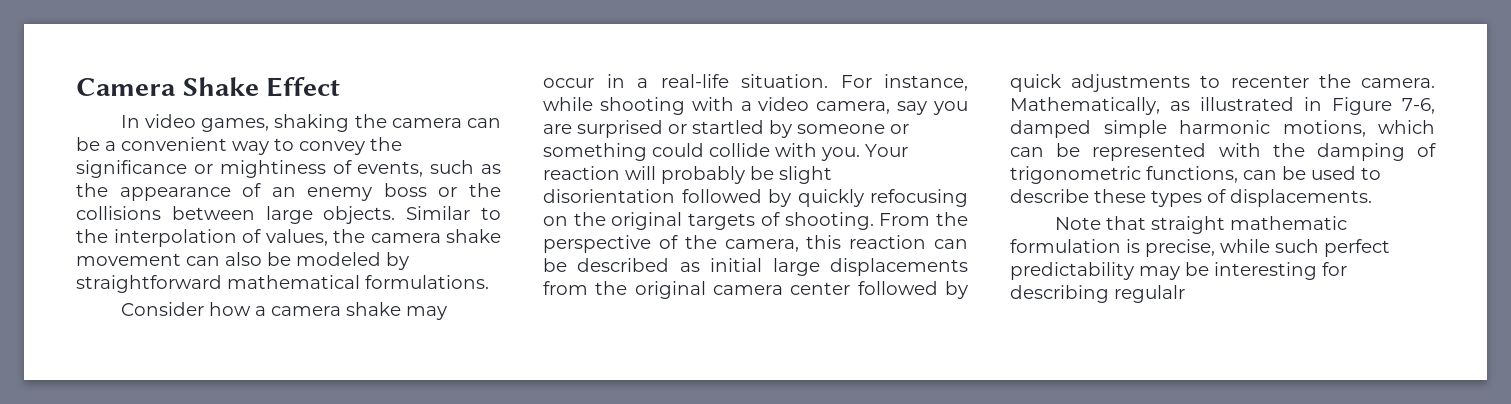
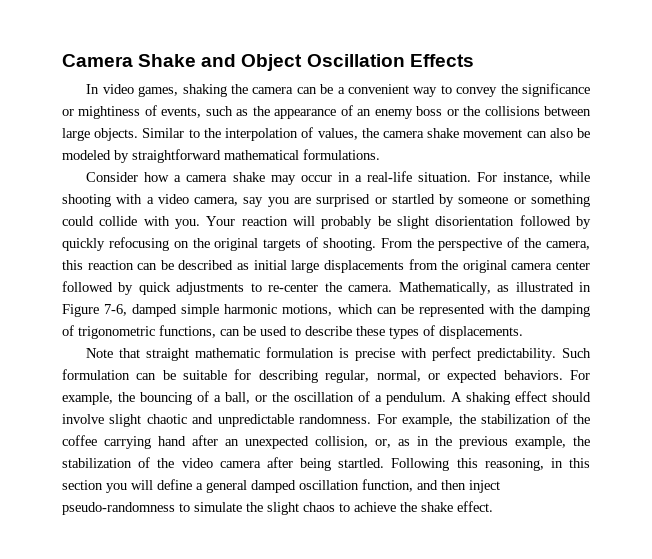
[266,77,341,97] Effect -> [201,54,474,71] and Object Oscillation Effects
[1230,75,1309,88] recenter -> [268,283,319,292] re-center
[1145,239,1390,257] [1010,262,1347,280] [1010,285,1185,303] precise, while such perfect predictability may be interesting for describing regulalr -> [355,347,591,361] [62,369,590,383] [62,391,591,405] [62,413,590,427] [62,435,590,449] [62,457,591,471] [62,479,500,493] [62,501,493,515] precise with perfect predictability. Such formulation can be suitable for describing regular, normal, or expected behaviors. For example, the bouncing of a ball, or the oscillation of a pendulum. A shaking effect should involve slight chaotic and unpredictable randomness. For example, the stabilization of the coffee carrying hand after an unexpected collision, or, as in the previous example, the stabilization of the video camera after being startled. Following this reasoning, in this section you will define a general damped oscillation function, and then inject pseudo-randomness to simulate the slight chaos to achieve the shake effect.

